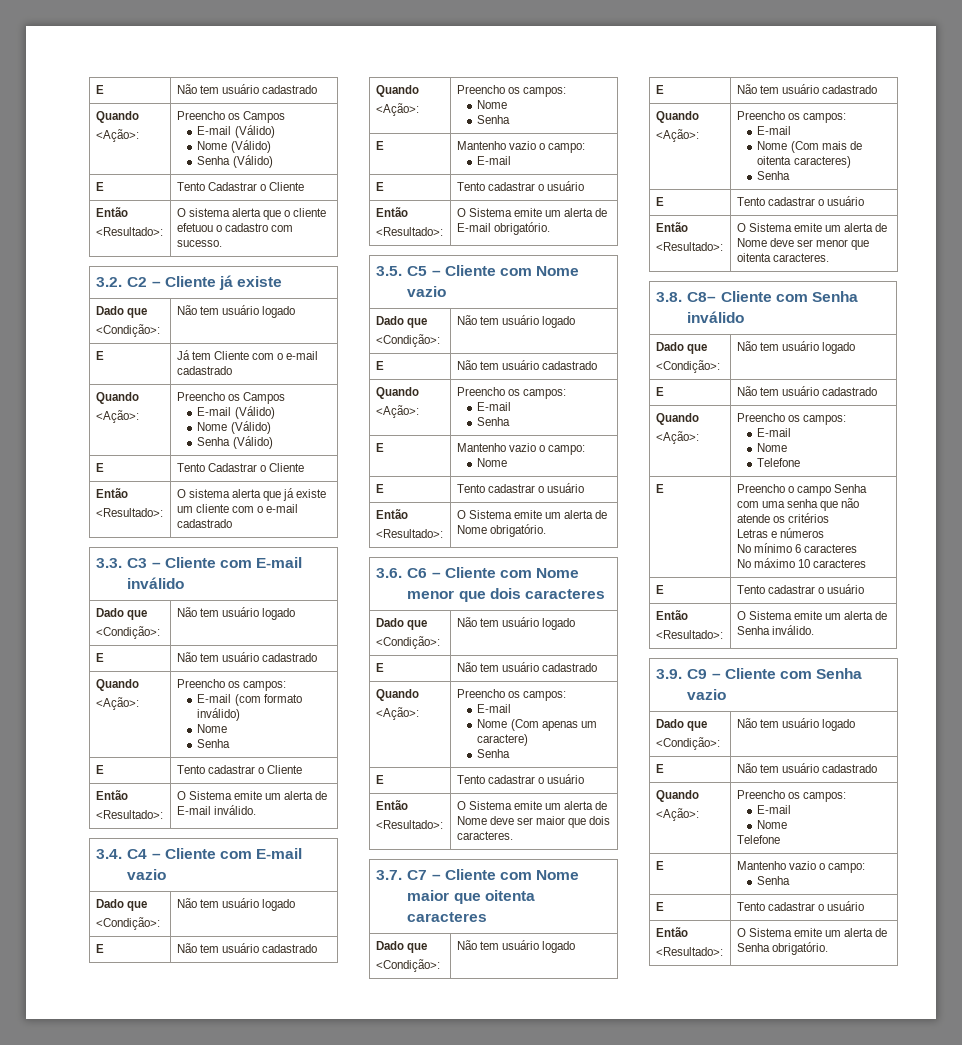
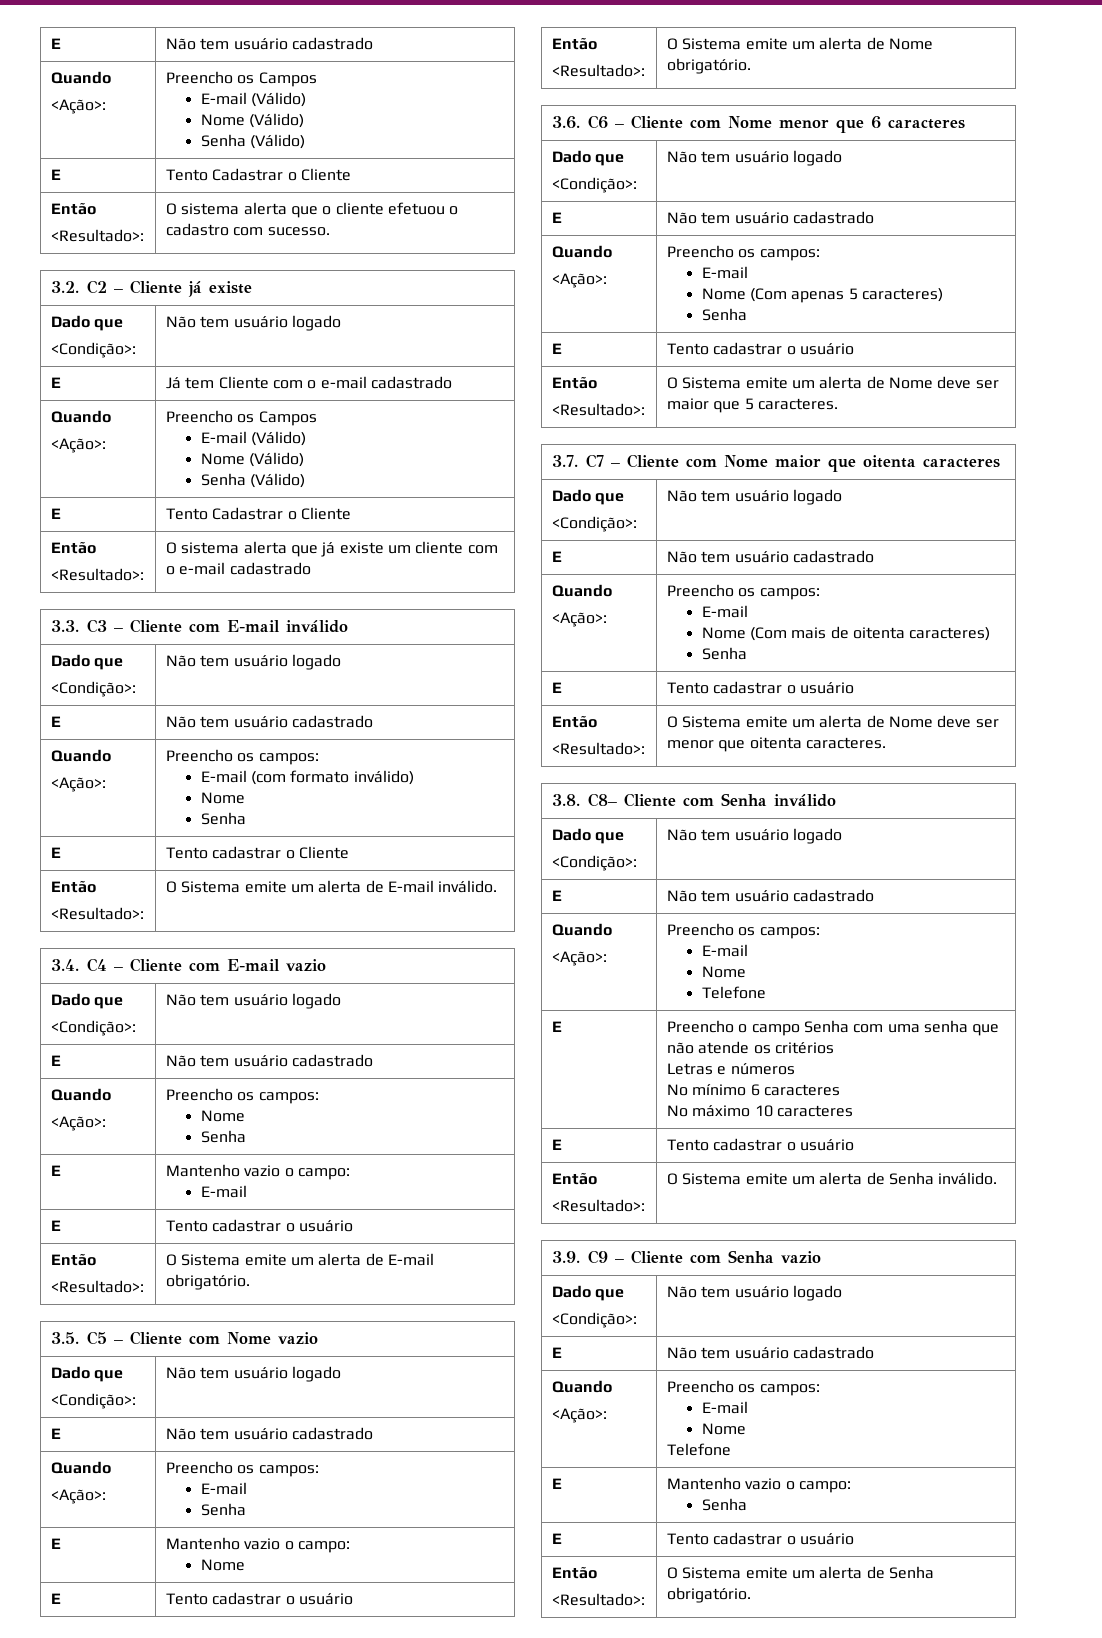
[489,588,521,599] dois -> [870,116,881,129] 6
[580,721,597,728] [477,734,529,746] um caractere) -> [848,288,944,302] 5 caracteres)
[589,816,611,825] dois -> [744,398,754,410] 5

